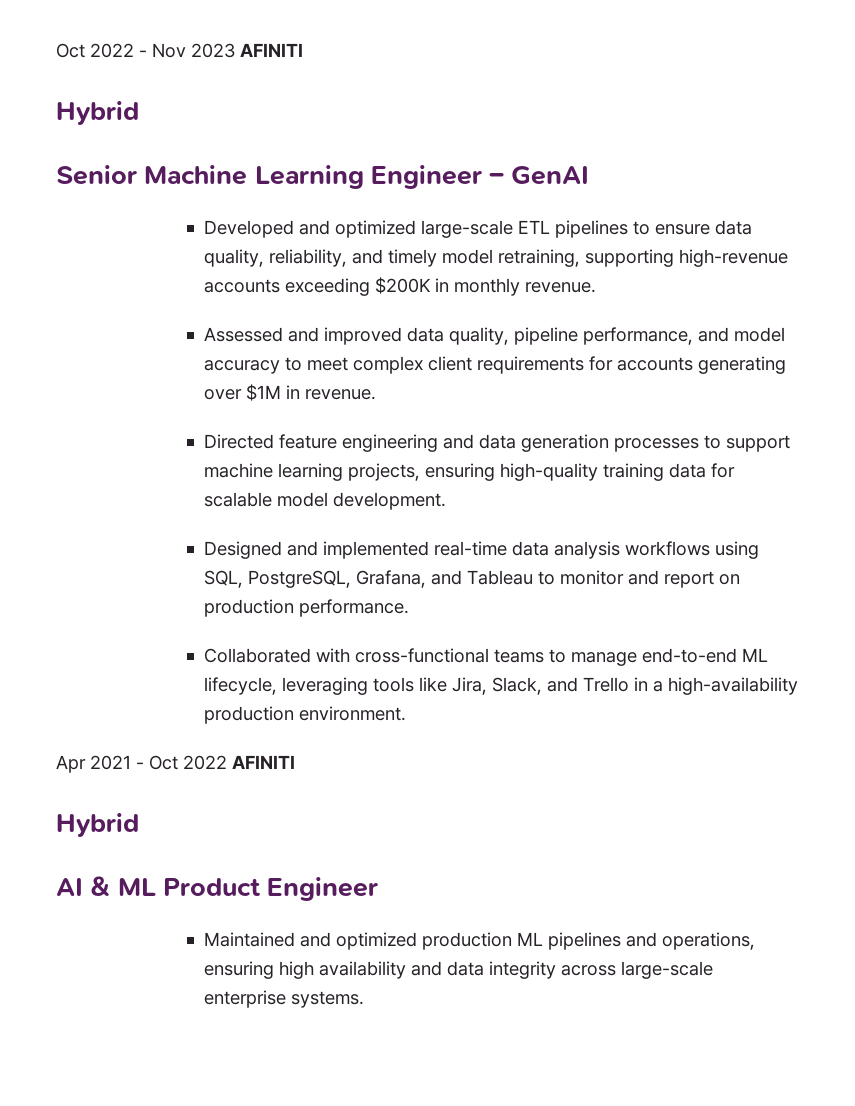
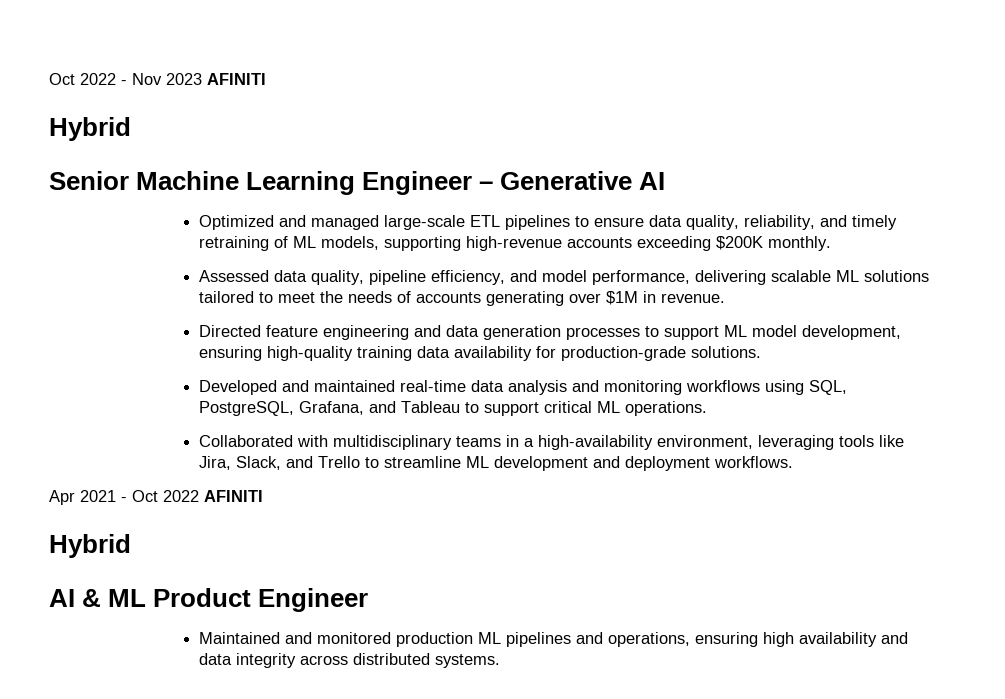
[511,166,590,185] [204,220,417,238] GenAI // Developed and optimized -> [500,171,666,190] [198,215,379,230] Generative AI // Optimized and managed
[442,249,581,267] model retraining, -> [198,236,379,251] retraining of ML models,
[435,278,597,296] in monthly revenue. -> [767,236,831,251] monthly.
[288,327,403,345] and improved -> (269, 276) none
[583,327,694,345] performance, -> [430,270,505,285] efficiency,
[204,356,614,374] accuracy to meet complex client requirements for -> [591,270,929,285] [198,291,411,303] performance, delivering scalable ML solutions tailored to meet the needs of
[204,463,421,481] machine learning projects, -> [723,325,901,340] ML model development,
[711,463,736,478] [204,492,447,510] [204,541,430,559] for scalable model development. // Designed and implemented -> [453,346,761,361] [198,380,395,395] availability for production-grade solutions. // Developed and maintained
(621, 550) none -> [571,380,682,395] and monitoring
[560,570,741,588] [204,599,410,617] [204,648,769,666] [204,677,278,695] monitor and report on production performance. // Collaborated with cross-functional teams to manage end-to-end ML lifecycle, -> [483,401,707,416] [198,435,753,450] support critical ML operations. // Collaborated with multidisciplinary teams in a high-availability environment,
[634,677,799,695] [204,706,407,724] in a high-availability production environment. -> [364,456,793,471] to streamline ML development and deployment workflows.
[336,932,418,950] optimized -> [316,632,391,644] monitored
[621,961,714,979] [204,990,287,1008] large-scale enterprise -> [352,653,430,665] distributed

